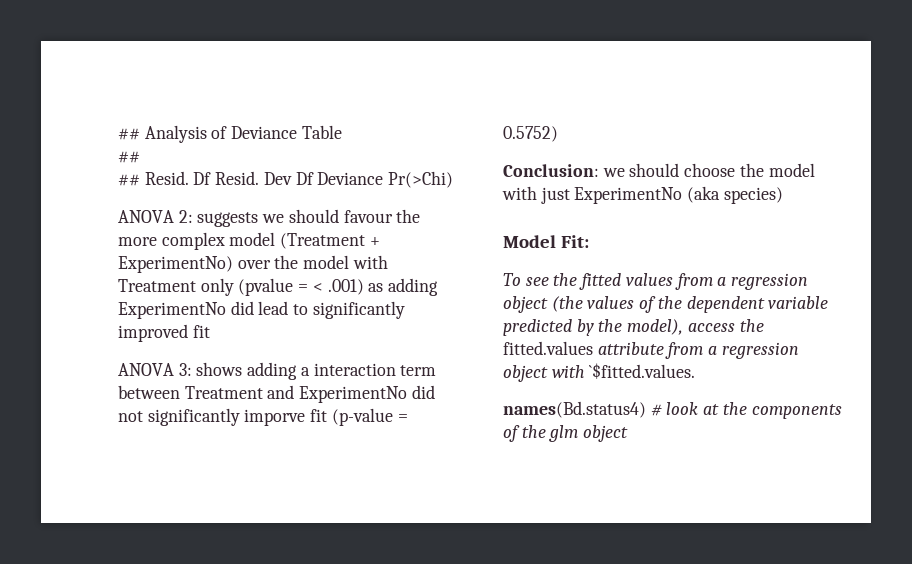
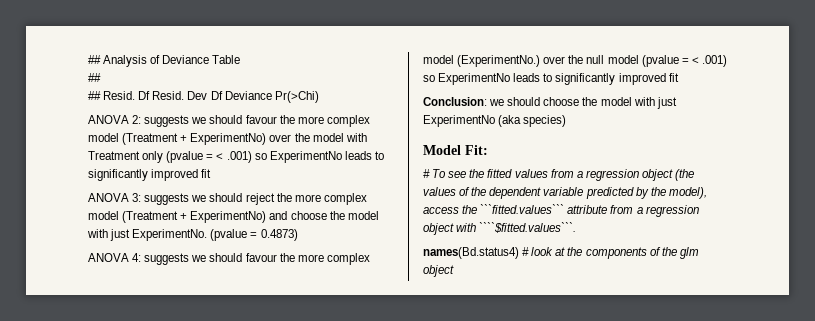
[368,278,439,296] [118,301,289,319] as adding ExperimentNo did lead -> [254,151,372,163] so ExperimentNo leads
[196,362,437,380] [118,385,435,403] [118,408,408,426] [503,126,558,142] shows adding a interaction term between Treatment and ExperimentNo did not significantly imporve fit (p-value = 0.5752) -> [144,193,367,205] [88,211,379,223] [87,229,298,241] [88,253,370,265] [423,55,727,67] [423,73,679,85] suggests we should reject the more complex model (Treatment + ExperimentNo) and choose the model with just ExperimentNo. (pvalue = 0.4873) // ANOVA 4: suggests we should favour the more complex model (ExperimentNo.) over the null model (pvalue = < .001) so ExperimentNo leads to significantly improved fit
(590, 241) none -> [423,169,430,178] #
[503,341,593,355] fitted.values -> [480,204,565,214] ```fitted.values```
[589,363,696,379] `$fitted.values. -> [479,222,577,233] ````$fitted.values```.

